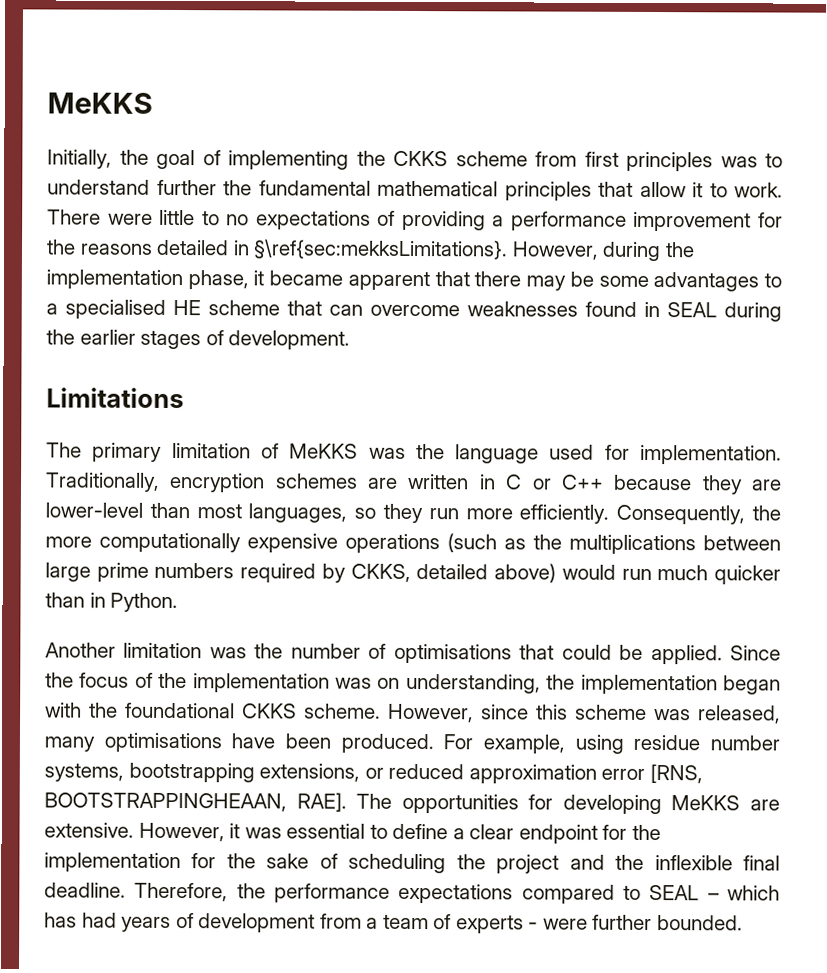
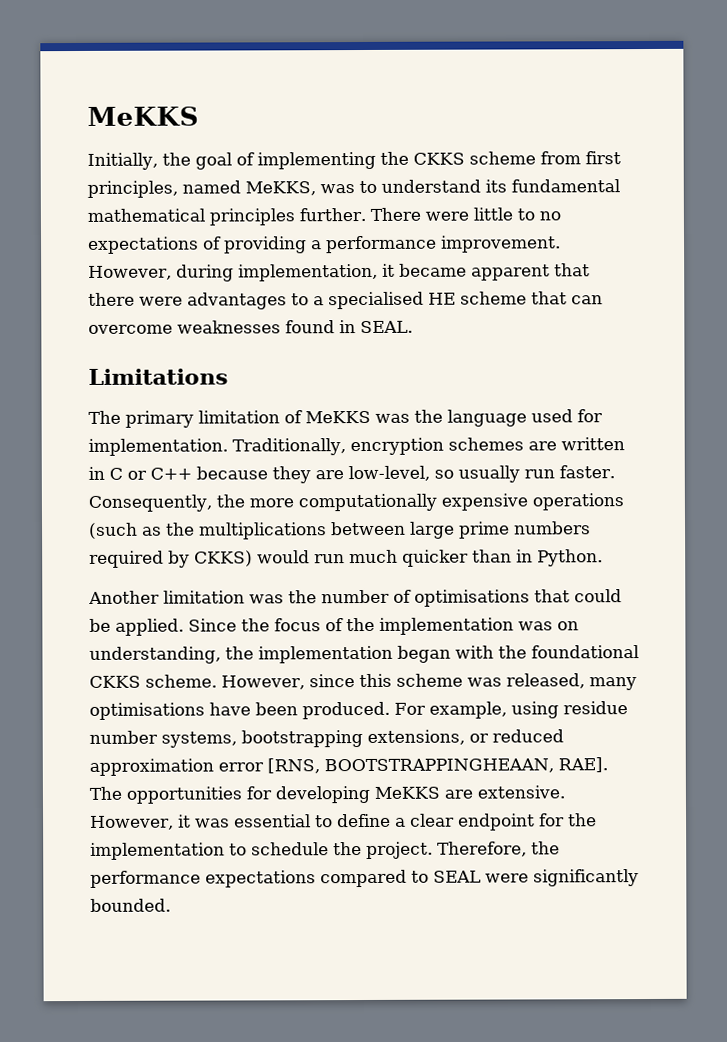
[626,151,713,172] principles -> [87,180,316,198] principles, named MeKKS,
[156,179,252,196] further the -> [485,179,507,193] its
[598,181,783,198] that allow it to work. -> [299,207,366,222] further.
[633,211,783,232] [46,239,695,262] [46,269,249,290] improvement for the reasons detailed in §\ref{sec:mekksLimitations}. However, during the implementation phase, -> [441,235,561,253] [88,263,378,282] improvement. However, during implementation,
[526,271,649,291] may be some -> [139,296,183,306] were
[667,302,782,322] [46,329,351,350] SEAL during the earlier stages of development. -> [360,320,413,334] SEAL.
[45,502,610,524] lower-level than most languages, so they run more efficiently. -> [348,465,615,483] low-level, so usually run faster.
[350,563,557,583] CKKS, detailed above) -> [194,550,253,567] CKKS)
[191,853,781,874] [44,882,126,898] for the sake of scheduling the project and the inflexible final deadline. -> [229,841,433,859] to schedule the project.
[707,885,781,901] [44,912,653,934] – which has had years of development from a team of experts - were further -> [485,869,639,887] were significantly

